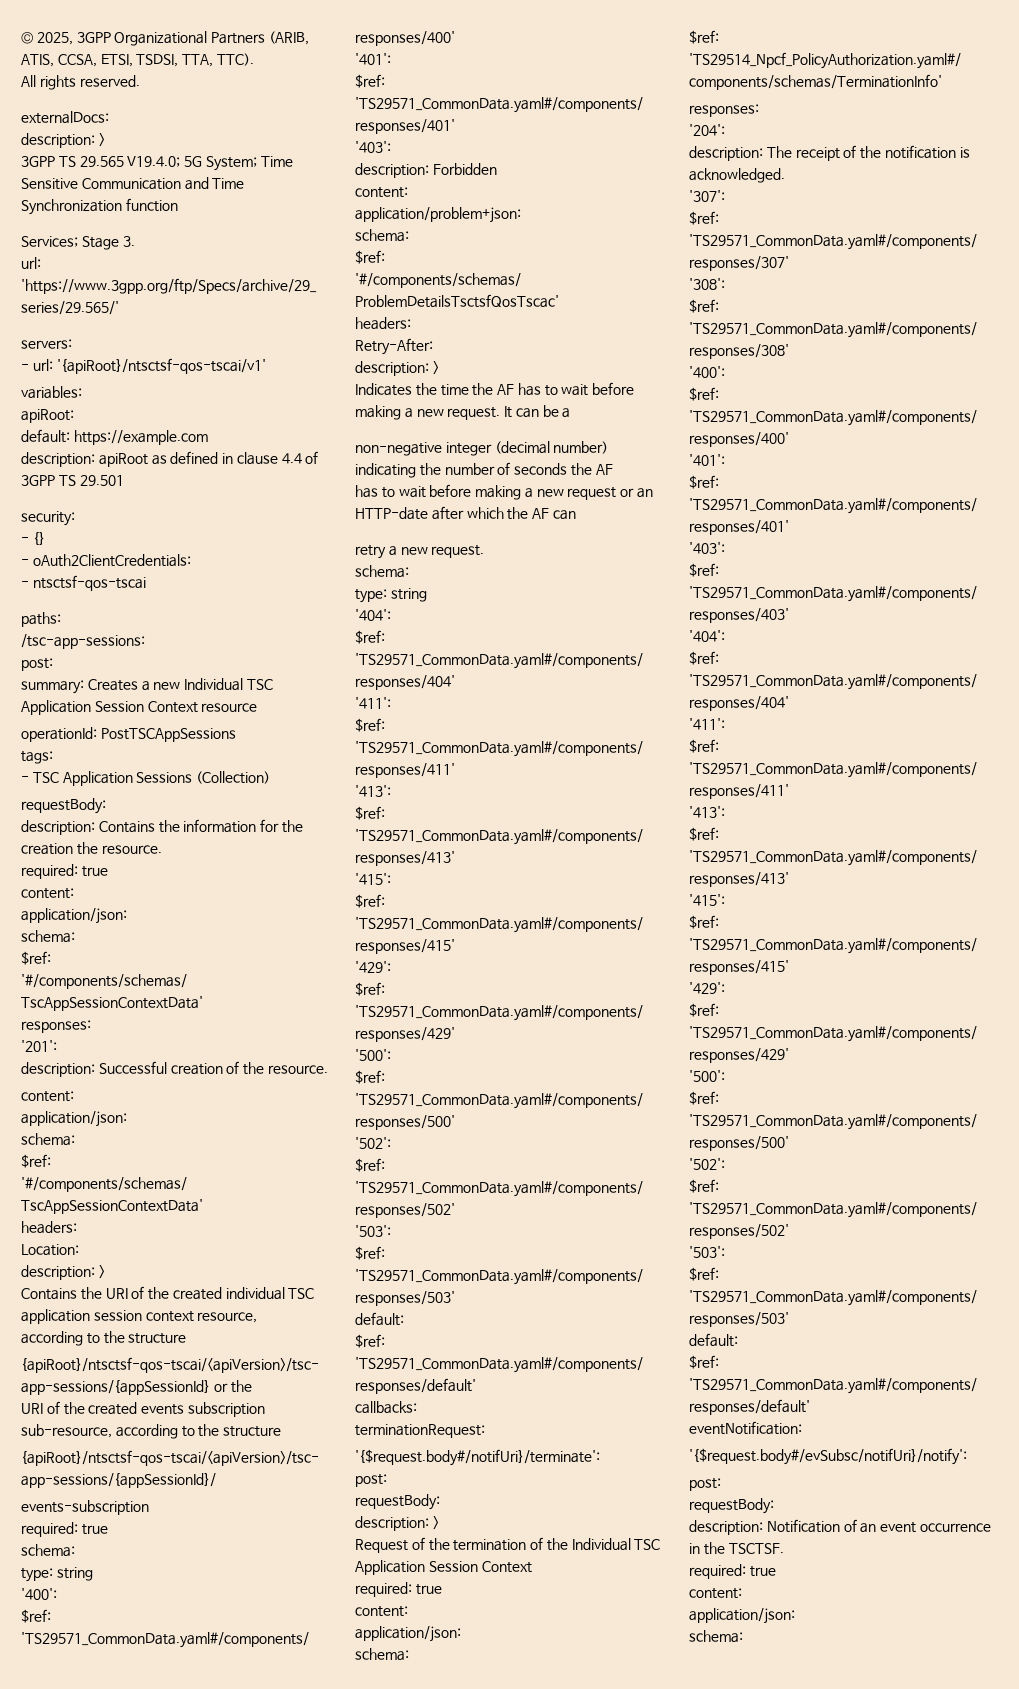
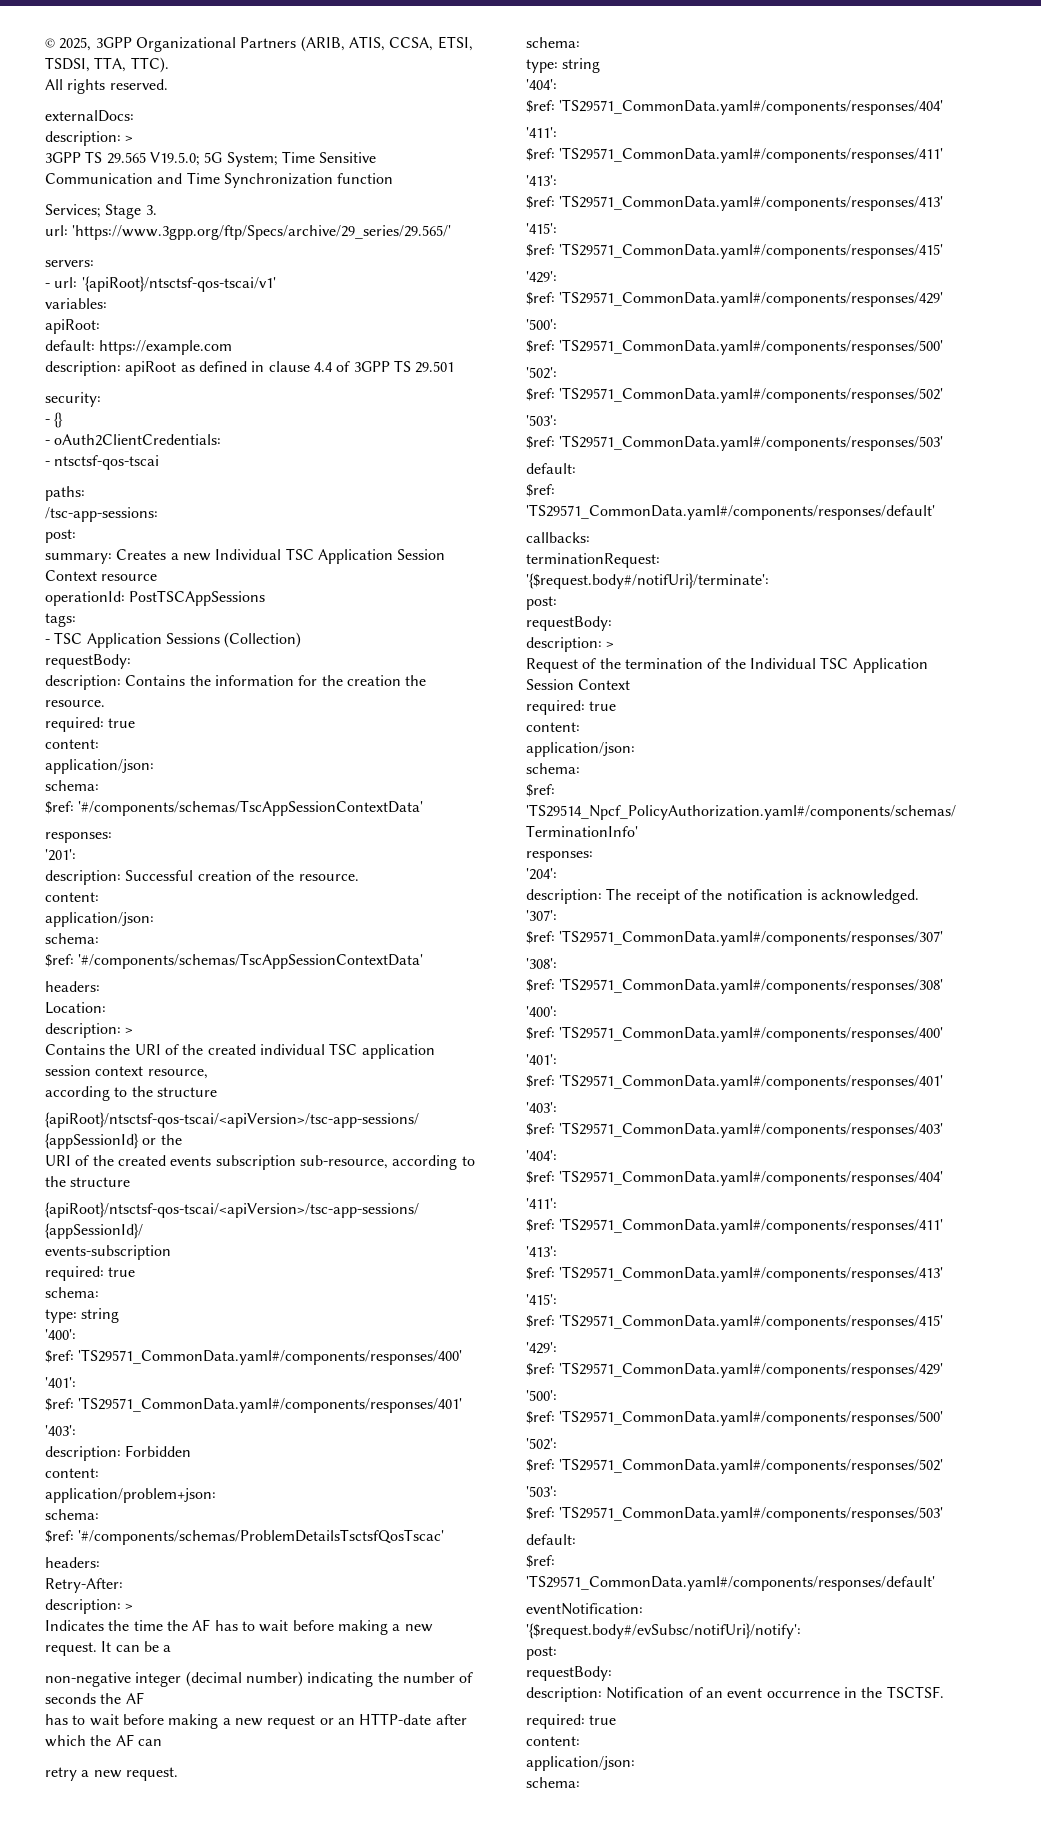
[127,156,181,167] V19.4.0; -> [149,152,200,166] V19.5.0;

